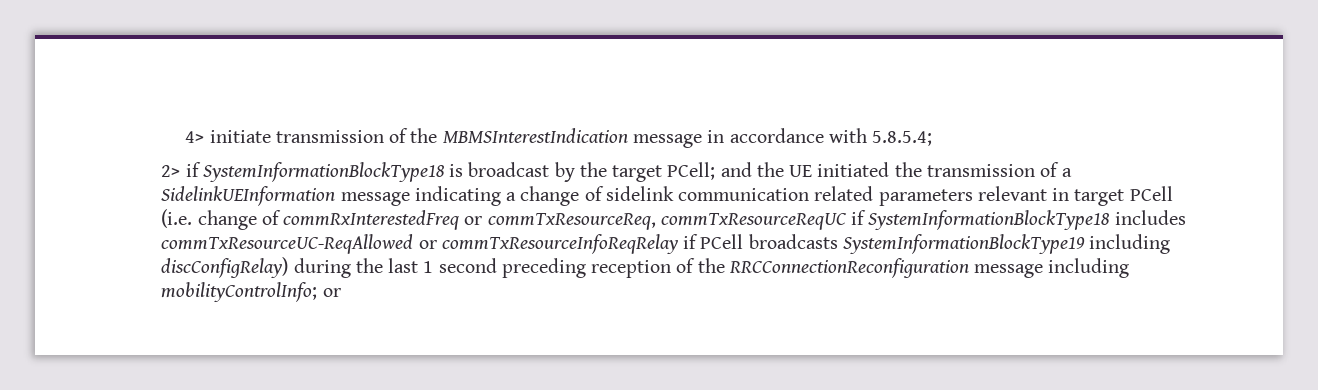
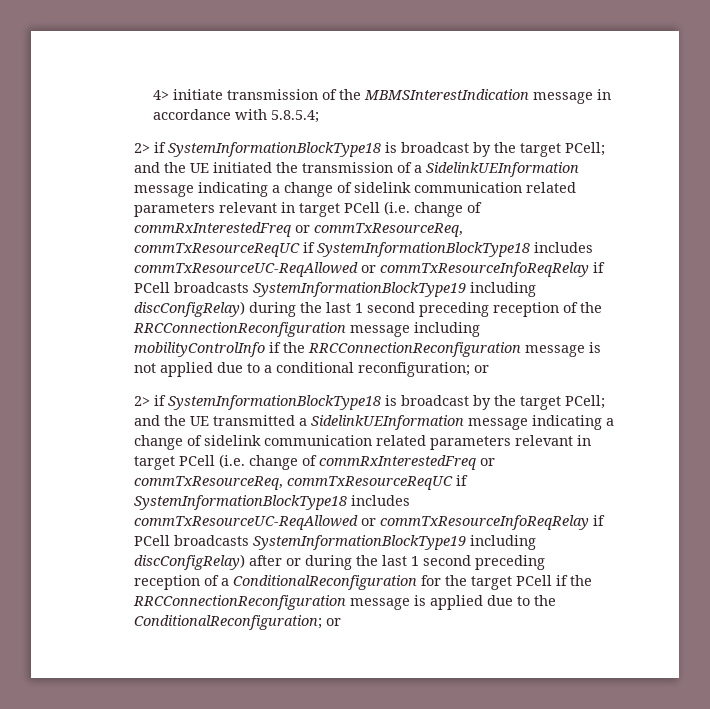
[161,282,318,302] mobilityControlInfo; -> [133,342,601,357] [133,362,489,377] [133,395,605,410] [133,415,614,430] [133,435,591,450] [133,454,495,470] [133,475,468,490] [133,495,410,510] [133,515,605,530] [133,535,536,550] [133,554,545,570] [133,575,592,590] [132,595,556,610] [133,615,322,630] mobilityControlInfo if the RRCConnectionReconfiguration message is not applied due to a conditional reconfiguration; or // 2> if SystemInformationBlockType18 is broadcast by the target PCell; and the UE transmitted a SidelinkUEInformation message indicating a change of sidelink communication related parameters relevant in target PCell (i.e. change of commRxInterestedFreq or commTxResourceReq, commTxResourceReqUC if SystemInformationBlockType18 includes commTxResourceUC-ReqAllowed or commTxResourceInfoReqRelay if PCell broadcasts SystemInformationBlockType19 including discConfigRelay) after or during the last 1 second preceding reception of a ConditionalReconfiguration for the target PCell if the RRCConnectionReconfiguration message is applied due to the ConditionalReconfiguration;

